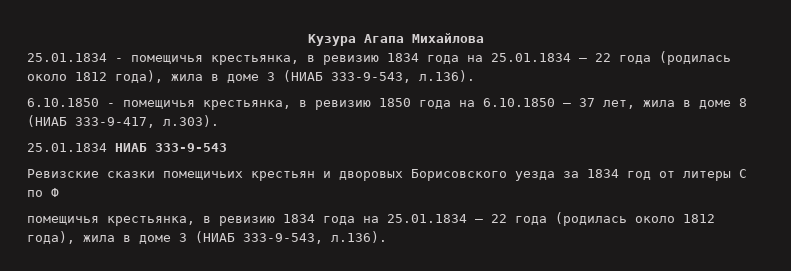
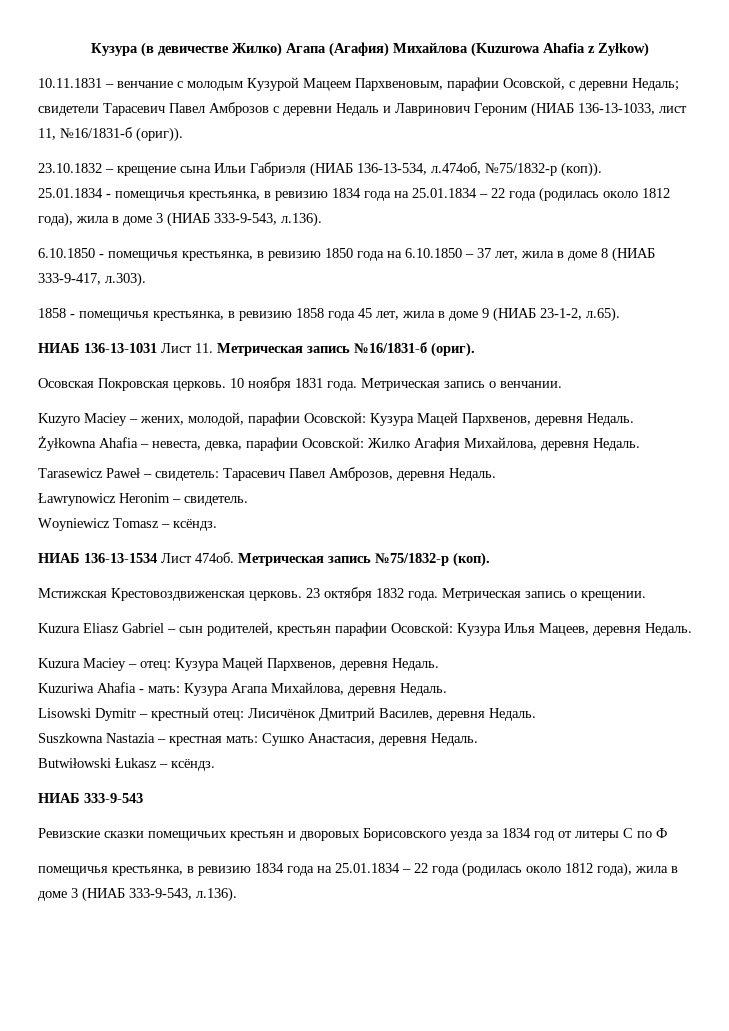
[307,33,484,46] Кузура Агапа Михайлова -> [91,42,649,57] [38,77,679,91] [38,102,687,117] [38,127,183,142] [38,162,602,177] Кузура (в девичестве Жилко) Агапа (Агафия) Михайлова (Kuzurowa Ahafia z Zyłkow) // 10.11.1831 – венчание с молодым Кузурой Мацеем Пархвеновым, парафии Осовской, с деревни Недаль; свидетели Тарасевич Павел Амброзов с деревни Недаль и Лавринович Героним (НИАБ 136-13-1033, лист 11, №16/1831-б (ориг)). // 23.10.1832 – крещение сына Ильи Габриэля (НИАБ 136-13-534, л.474об, №75/1832-р (коп)).
[27,143,107,152] 25.01.1834 -> [38,307,620,322] [38,342,475,357] [38,377,562,391] [38,412,634,426] [38,436,640,451] [38,467,496,481] [38,493,248,506] [38,518,217,531] [38,552,490,567] [38,587,646,601] [38,622,692,636] [38,657,439,671] [38,682,447,696] [38,707,536,721] [38,733,478,746] [38,758,215,771] 1858 - помещичья крестьянка, в ревизию 1858 года 45 лет, жила в доме 9 (НИАБ 23-1-2, л.65). // НИАБ 136-13-1031 Лист 11. Метрическая запись №16/1831-б (ориг). // Осовская Покровская церковь. 10 ноября 1831 года. Метрическая запись о венчании. // Kuzyro Maciey – жених, молодой, парафии Осовской: Кузура Мацей Пархвенов, деревня Недаль. // Żyłkowna Ahafia – невеста, девка, парафии Осовской: Жилко Агафия Михайлова, деревня Недаль. // Tarasewicz Paweł – свидетель: Тарасевич Павел Амброзов, деревня Недаль. // Ławrynowicz Heronim – свидетель. // Woyniewicz Tomasz – ксёндз. // НИАБ 136-13-1534 Лист 474об. Метрическая запись №75/1832-р (коп). // Мстижская Крестовоздвиженская церковь. 23 октября 1832 года. Метрическая запись о крещении. // Kuzura Eliasz Gabriel – сын родителей, крестьян парафии Осовской: Кузура Илья Мацеев, деревня Недаль. // Kuzura Maciey – отец: Кузура Мацей Пархвенов, деревня Недаль. // Kuzuriwa Ahafia - мать: Кузура Агапа Михайлова, деревня Недаль. // Lisowski Dymitr – крестный отец: Лисичёнок Дмитрий Василев, деревня Недаль. // Suszkowna Nastazia – крестная мать: Сушко Анастасия, деревня Недаль. // Butwiłowski Łukasz – ксёндз. //

